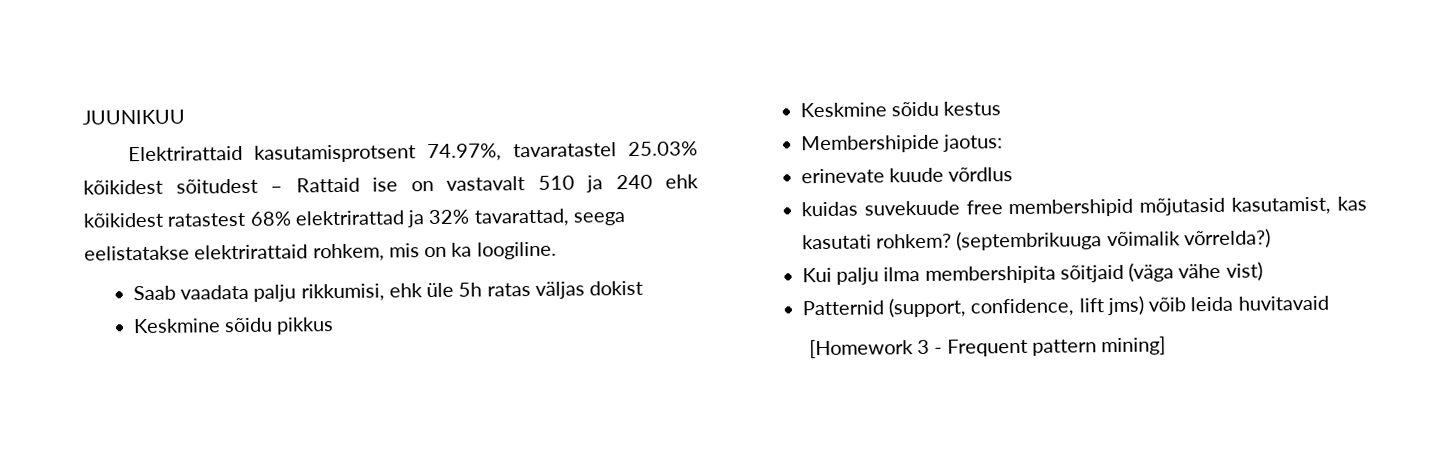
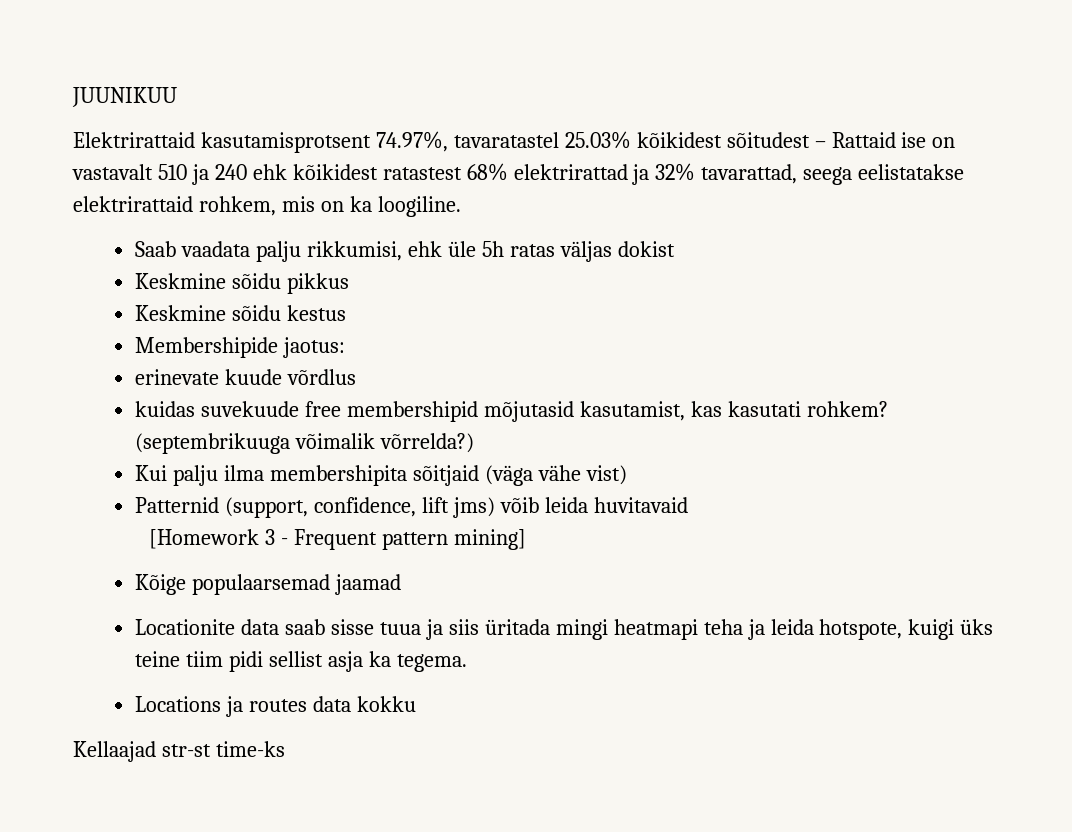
(1167, 346) none -> [135,574,402,595] [135,619,994,640] [135,651,467,672] [135,696,416,717] [73,741,285,762] // Kõige populaarsemad jaamad // Locationite data saab sisse tuua ja siis üritada mingi heatmapi teha ja leida hotspote, kuigi üks teine tiim pidi sellist asja ka tegema. // Locations ja routes data kokku // Kellaajad str-st time-ks

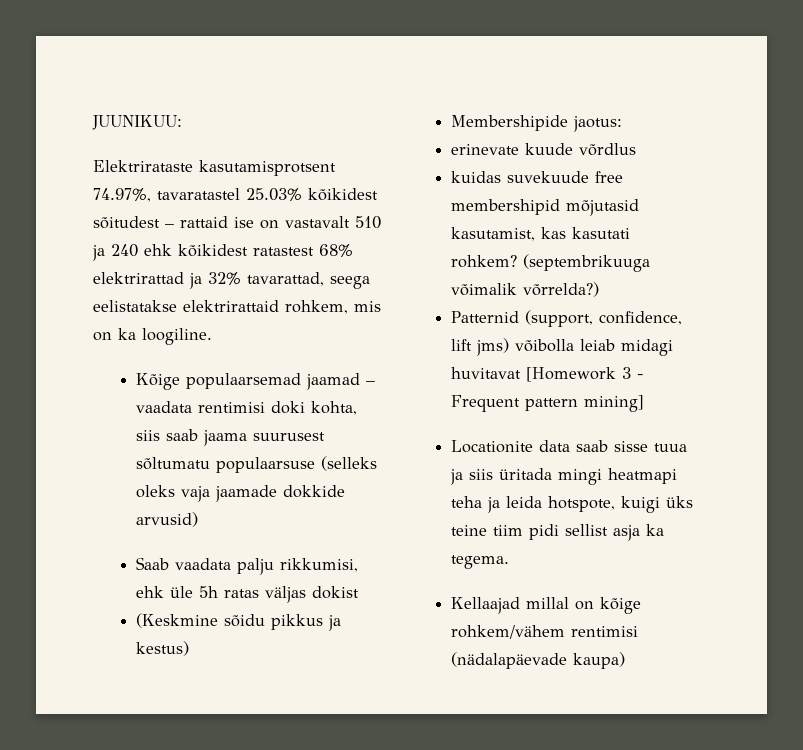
[72,87,177,107] [73,132,195,148] JUUNIKUU // Elektrirattaid -> [92,115,182,130] [93,160,193,172] JUUNIKUU: // Elektrirataste
[831,132,896,148] Rattaid -> [180,216,228,228] rattaid
(461, 206) none -> [136,373,376,390] [136,401,358,415] [136,429,326,446] [136,456,378,473] [136,485,346,502] [136,512,199,527] // Kõige populaarsemad jaamad – vaadata rentimisi doki kohta, siis saab jaama suurusest sõltumatu populaarsuse (selleks oleks vaja jaamade dokkide arvusid)
[135,273,227,289] Keskmine -> [136,613,219,628] (Keskmine
[135,305,347,321] // Keskmine sõidu kestus -> [328,615,342,631] [136,641,190,656] ja kestus)
[135,465,627,486] // Kui palju ilma membershipita sõitjaid (väga vähe vist) -> (600, 289) none
[499,497,688,513] võib leida huvitavaid // -> [515,339,674,356] [451,367,522,379] võibolla leiab midagi huvitavat
[135,574,402,595] // Kõige populaarsemad jaamad -> (645, 403) none
[135,696,416,717] [73,741,285,762] Locations ja routes data kokku // Kellaajad str-st time-ks -> [451,597,642,614] [451,625,639,639] [451,652,626,669] Kellaajad millal on kõige rohkem/vähem rentimisi (nädalapäevade kaupa)

